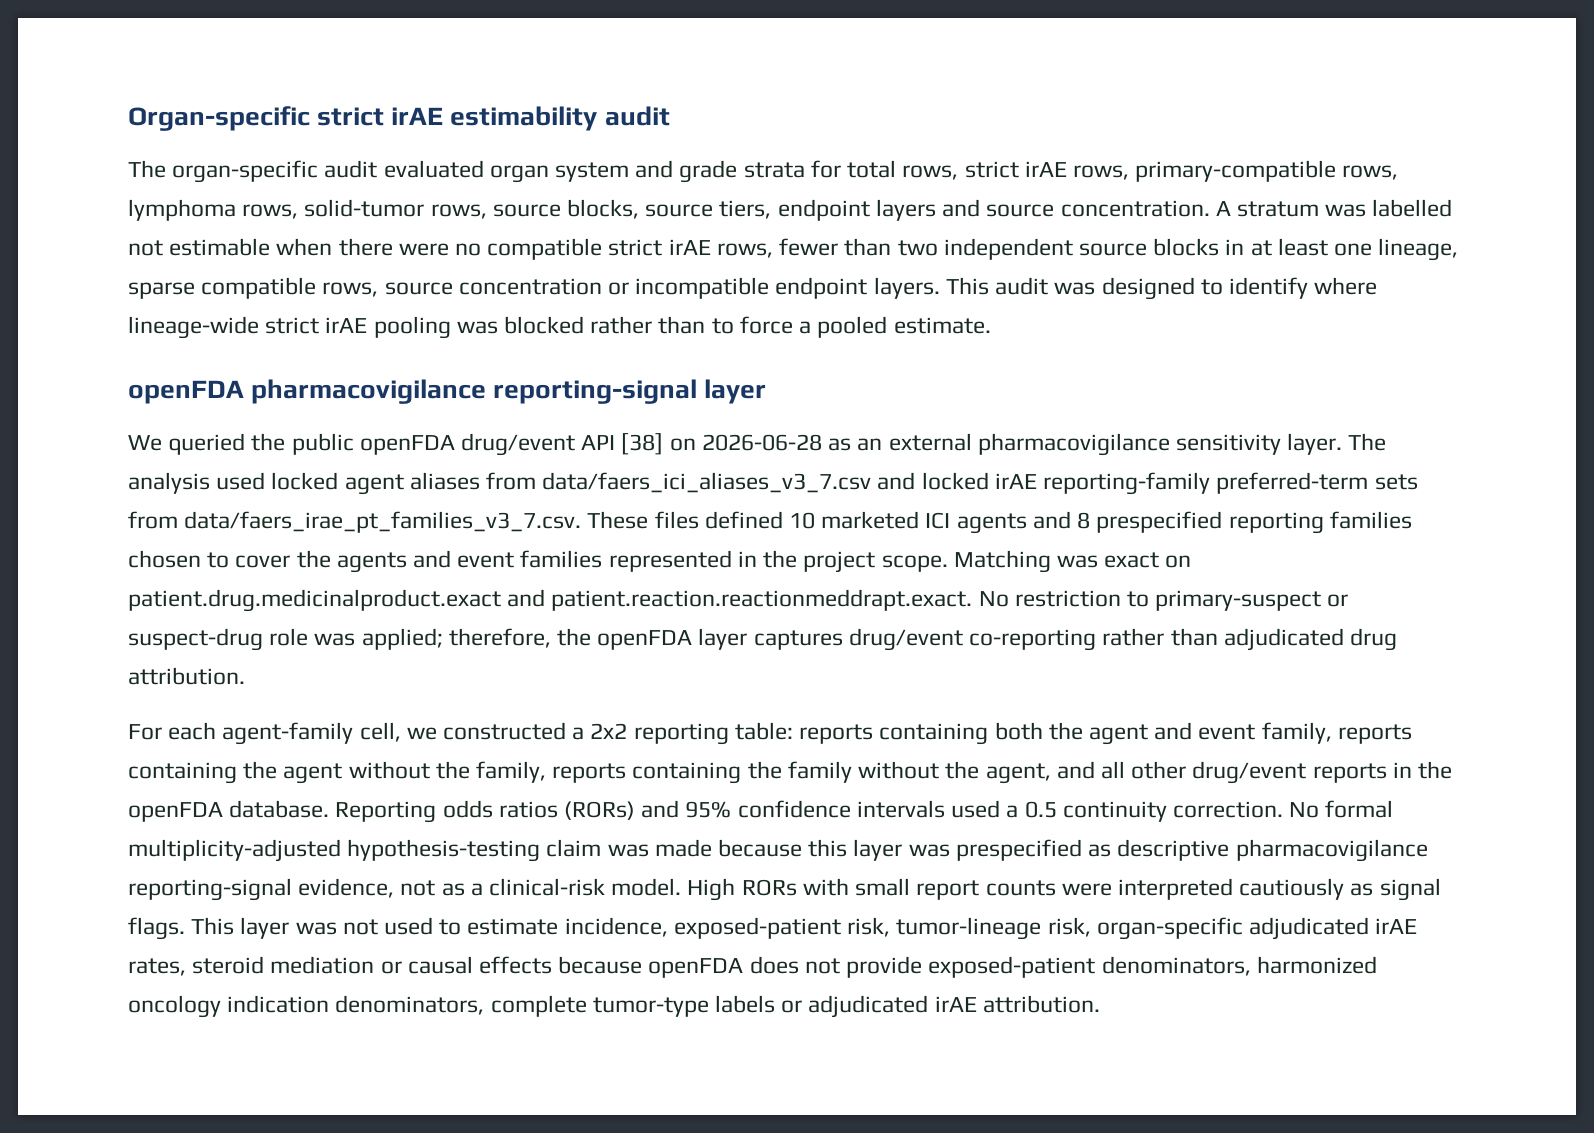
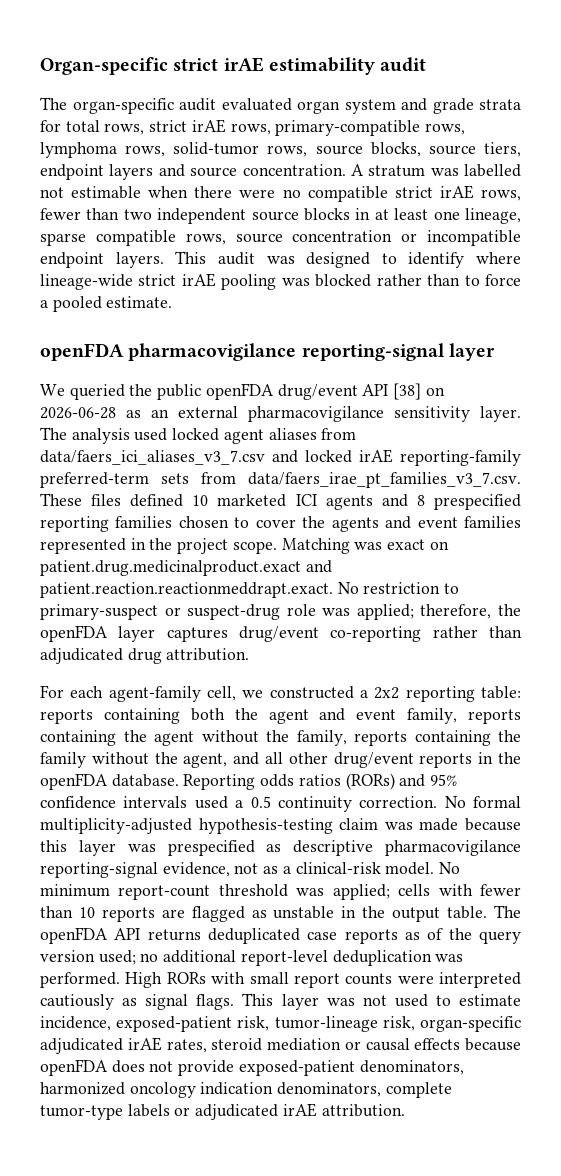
(682, 887) none -> [439,862,461,874] [40,884,522,900] [40,905,522,922] [40,927,521,944] [40,950,464,966] [40,972,120,988] No minimum report-count threshold was applied; cells with fewer than 10 reports are flagged as unstable in the output table. The openFDA API returns deduplicated case reports as of the query version used; no additional report-level deduplication was performed.

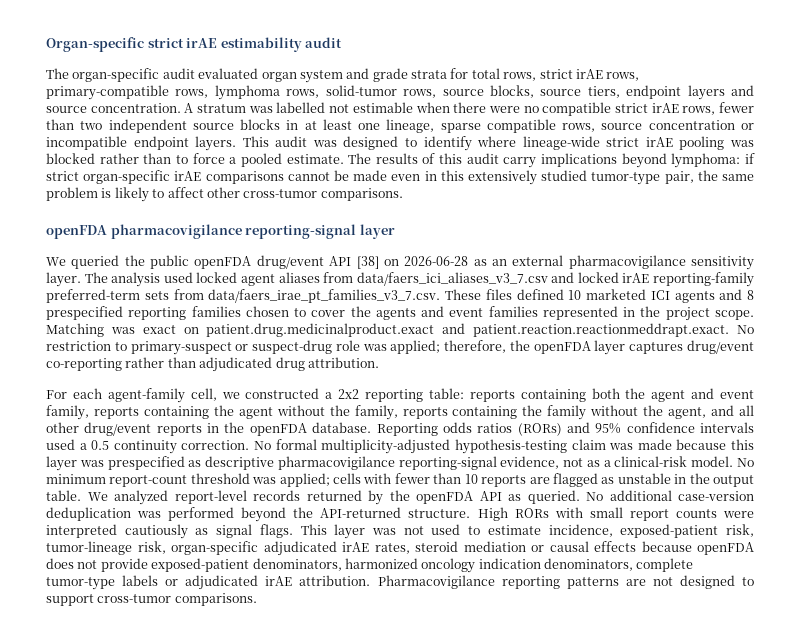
(173, 302) none -> [348,153,755,168] [46,170,754,185] [46,187,403,202] The results of this audit carry implications beyond lymphoma: if strict organ-specific irAE comparisons cannot be made even in this extensively studied tumor-type pair, the same problem is likely to affect other cross-tumor comparisons.
[494,905,522,918] [40,927,521,944] [40,950,464,966] [40,972,120,988] The openFDA API returns deduplicated case reports as of the query version used; no additional report-level deduplication was performed. -> [87,490,754,505] [46,507,471,522] We analyzed report-level records returned by the openFDA API as queried. No additional case-version deduplication was performed beyond the API-returned structure.
(405, 1110) none -> [377,575,755,589] [46,593,257,606] Pharmacovigilance reporting patterns are not designed to support cross-tumor comparisons.

